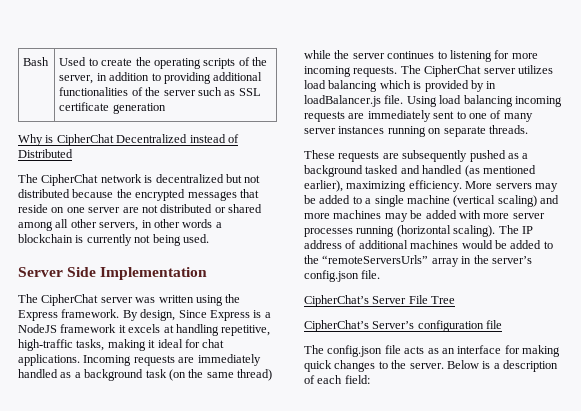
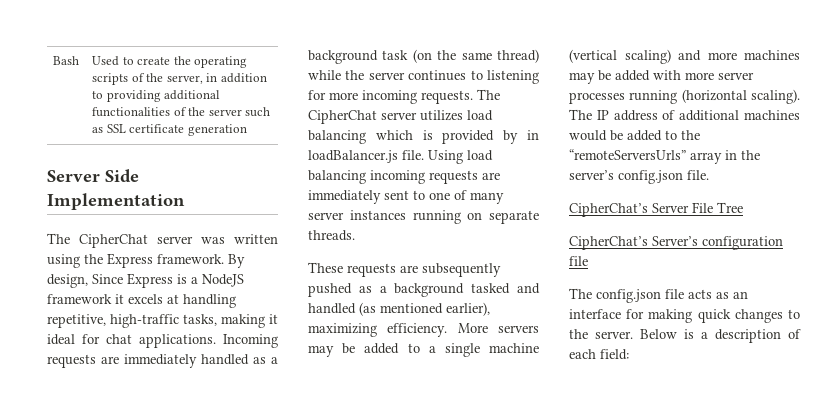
[18,134,239,146] [18,149,73,158] [18,174,261,186] [18,189,259,201] [18,204,262,213] [18,219,222,231] [18,234,209,246] // Why is CipherChat Decentralized instead of Distributed // The CipherChat network is decentralized but not distributed because the encrypted messages that reside on one server are not distributed or shared among all other servers, in other words a blockchain is currently not being used. -> (247, 130) none

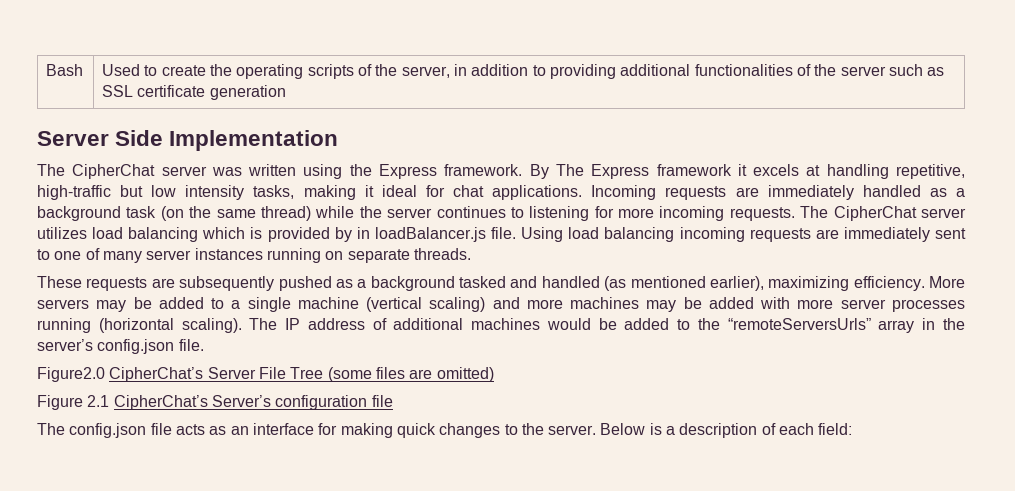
[47,273,244,288] design, Since Express is a NodeJS -> [555,164,650,179] The Express
(179, 321) none -> [120,185,245,200] but low intensity
(709, 175) none -> [37,367,105,382] Figure2.0
(743, 207) // -> [327,367,494,382] [37,395,110,410] (some files are omitted) // Figure 2.1

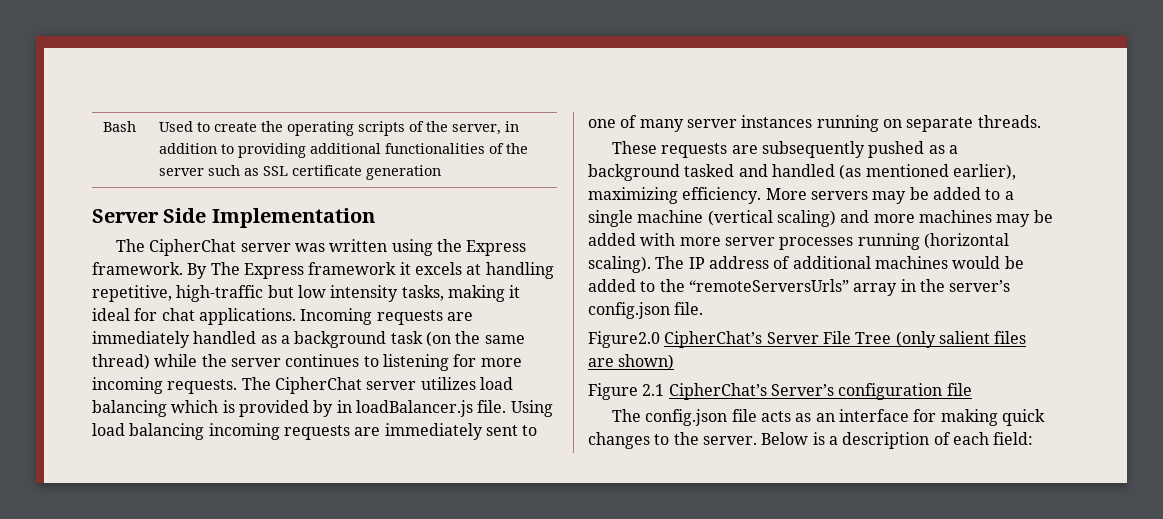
[327,367,372,382] (some -> [895,331,990,348] (only salient
[436,367,494,382] omitted) -> [618,354,675,370] shown)

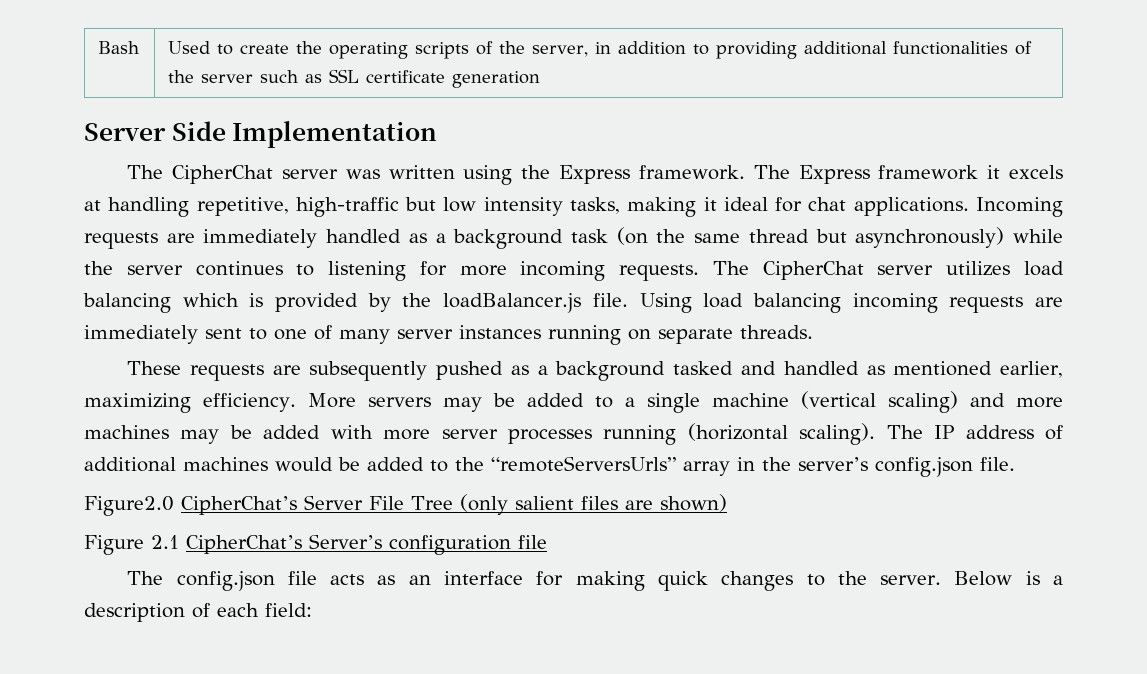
[187,263,208,279] By -> (745, 172) none
[92,354,150,370] thread) -> [748,227,1005,248] thread but asynchronously)
[336,400,352,413] in -> [402,293,432,307] the
[839,164,1016,180] (as mentioned earlier), -> [866,361,1064,378] as mentioned earlier,

